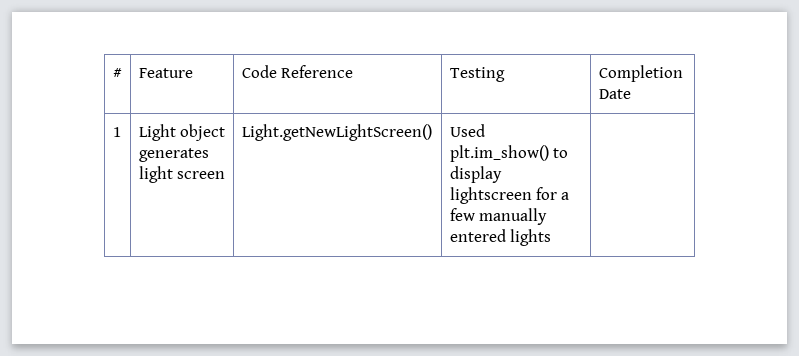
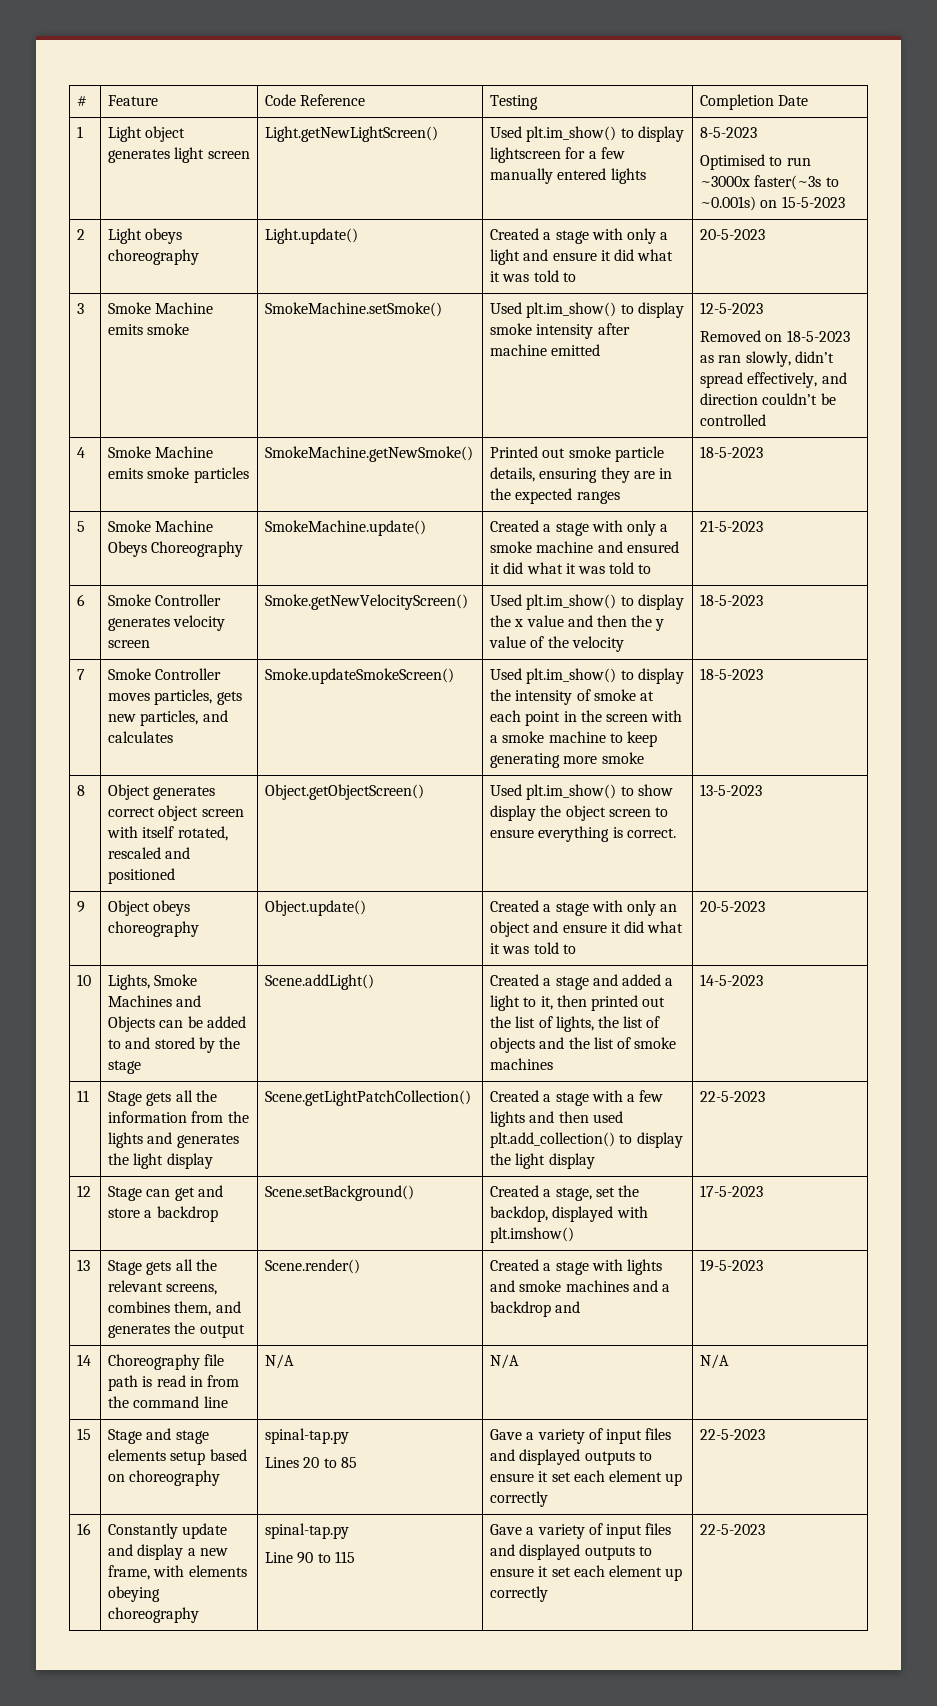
(552, 237) none -> [700,127,758,138] [700,154,811,170] [700,175,839,190] [700,196,845,211] [77,229,86,240] [108,228,183,244] [108,249,200,265] [265,228,359,244] [490,228,669,244] [490,249,674,265] [490,270,576,282] [700,229,766,240] [77,303,85,314] [108,302,214,314] [108,323,190,335] [265,302,443,317] [490,302,684,318] [490,323,630,339] [490,344,601,356] [700,302,764,314] [700,330,850,342] [700,351,834,367] [700,372,847,388] [700,393,836,405] [700,414,767,426] [77,447,86,458] [108,446,214,458] [108,467,249,483] [265,446,474,462] [490,446,664,462] [490,467,672,483] [490,488,620,504] [700,446,764,458] [77,521,86,532] [108,520,214,532] [108,541,244,557] [265,520,427,536] [490,520,669,536] [490,541,679,553] [490,562,652,574] [700,520,764,532] [77,594,86,606] [108,594,222,606] [108,615,226,631] [108,640,151,648] [265,594,469,610] [490,594,684,610] [490,615,665,631] [489,636,624,652] [700,594,764,606] [77,669,86,680] [108,668,222,680] [108,689,242,705] [108,710,228,726] [108,731,174,743] [265,668,455,684] [490,668,684,684] [490,689,654,705] [490,710,683,726] [490,731,657,747] [490,752,644,768] [700,668,764,680] [77,785,86,796] [108,784,216,800] [108,805,244,821] [107,826,228,841] [108,847,191,859] [108,868,176,884] [265,784,425,800] [490,784,673,800] [490,805,668,821] [490,826,676,842] [700,784,763,796] [77,901,86,913] [108,900,191,916] [108,921,200,937] [265,900,367,916] [490,900,678,916] [490,921,684,937] [490,942,576,954] [700,901,766,912] [77,974,92,986] [108,974,198,990] [108,995,202,1007] [108,1016,246,1032] [108,1037,240,1053] [108,1060,142,1074] [265,974,375,990] [490,974,674,990] [490,995,666,1011] [490,1016,661,1032] [490,1037,677,1053] [490,1058,554,1070] [700,974,764,986] [77,1090,90,1102] [108,1090,217,1106] [108,1111,249,1123] [108,1132,239,1148] [108,1153,213,1169] [265,1090,472,1106] [490,1090,664,1106] [490,1111,623,1127] [490,1132,683,1148] [490,1153,595,1169] [700,1091,766,1102] [77,1185,92,1197] [108,1185,223,1201] [108,1206,218,1222] [265,1185,415,1201] [490,1185,639,1201] [490,1206,648,1222] [490,1227,575,1243] [700,1185,764,1197] [77,1259,91,1271] [108,1259,217,1275] [108,1280,218,1295] [108,1301,241,1316] [108,1322,245,1338] [265,1259,361,1274] [490,1259,662,1275] [490,1280,670,1292] [490,1301,581,1317] [700,1259,764,1272] [77,1354,92,1366] [108,1354,225,1370] [108,1375,239,1391] [108,1396,228,1408] [265,1354,295,1369] [490,1354,520,1369] [700,1354,730,1369] [77,1428,92,1440] [108,1428,209,1444] [108,1449,247,1465] [108,1470,221,1486] [265,1428,350,1444] [265,1457,357,1468] [490,1428,672,1444] [490,1449,652,1465] [490,1470,683,1486] [490,1491,549,1507] [700,1429,766,1440] [77,1523,92,1535] [108,1523,228,1539] [108,1544,228,1560] [108,1565,247,1580] [108,1586,161,1602] [108,1607,200,1623] [265,1523,350,1539] [265,1551,355,1564] [490,1523,672,1539] [490,1544,652,1560] [490,1565,683,1581] [490,1586,549,1602] [700,1524,766,1535] 8-5-2023 // Optimised to run ~3000x faster(~3s to ~0.001s) on 15-5-2023 // 2 | Light obeys choreography | Light.update() | Created a stage with only a light and ensure it did what it was told to | 20-5-2023 // 3 | Smoke Machine emits smoke | SmokeMachine.setSmoke() | Used plt.im_show() to display smoke intensity after machine emitted | 12-5-2023 // Removed on 18-5-2023 as ran slowly, didn’t spread effectively, and direction couldn’t be controlled // 4 | Smoke Machine emits smoke particles | SmokeMachine.getNewSmoke() | Printed out smoke particle details, ensuring they are in the expected ranges | 18-5-2023 // 5 | Smoke Machine Obeys Choreography | SmokeMachine.update() | Created a stage with only a smoke machine and ensured it did what it was told to | 21-5-2023 // 6 | Smoke Controller generates velocity screen | Smoke.getNewVelocityScreen() | Used plt.im_show() to display the x value and then the y value of the velocity | 18-5-2023 // 7 | Smoke Controller moves particles, gets new particles, and calculates | Smoke.updateSmokeScreen() | Used plt.im_show() to display the intensity of smoke at each point in the screen with a smoke machine to keep generating more smoke | 18-5-2023 // 8 | Object generates correct object screen with itself rotated, rescaled and positioned | Object.getObjectScreen() | Used plt.im_show() to show display the object screen to ensure everything is correct. | 13-5-2023 // 9 | Object obeys choreography | Object.update() | Created a stage with only an object and ensure it did what it was told to | 20-5-2023 // 10 | Lights, Smoke Machines and Objects can be added to and stored by the stage | Scene.addLight() | Created a stage and added a light to it, then printed out the list of lights, the list of objects and the list of smoke machines | 14-5-2023 // 11 | Stage gets all the information from the lights and generates the light display | Scene.getLightPatchCollection() | Created a stage with a few lights and then used plt.add_collection() to display the light display | 22-5-2023 // 12 | Stage can get and store a backdrop | Scene.setBackground() | Created a stage, set the backdop, displayed with plt.imshow() | 17-5-2023 // 13 | Stage gets all the relevant screens, combines them, and generates the output | Scene.render() | Created a stage with lights and smoke machines and a backdrop and | 19-5-2023 // 14 | Choreography file path is read in from the command line | N/A | N/A | N/A // 15 | Stage and stage elements setup based on choreography | spinal-tap.py // Lines 20 to 85 | Gave a variety of input files and displayed outputs to ensure it set each element up correctly | 22-5-2023 // 16 | Constantly update and display a new frame, with elements obeying choreography | spinal-tap.py // Line 90 to 115 | Gave a variety of input files and displayed outputs to ensure it set each element up correctly | 22-5-2023

